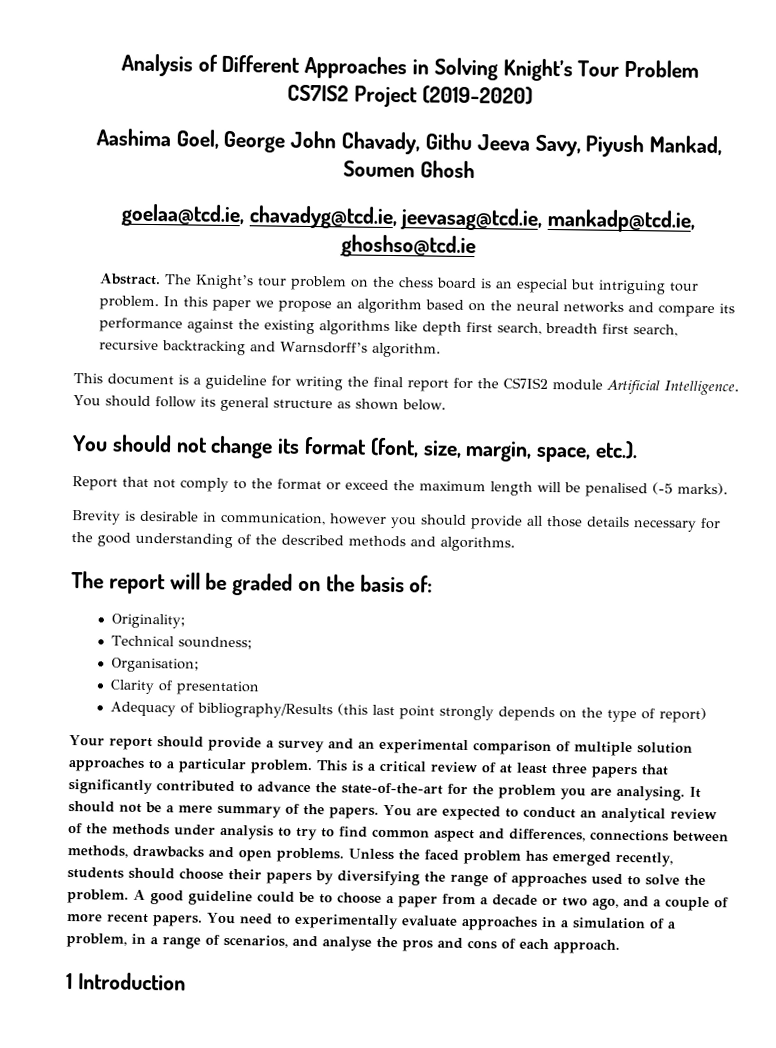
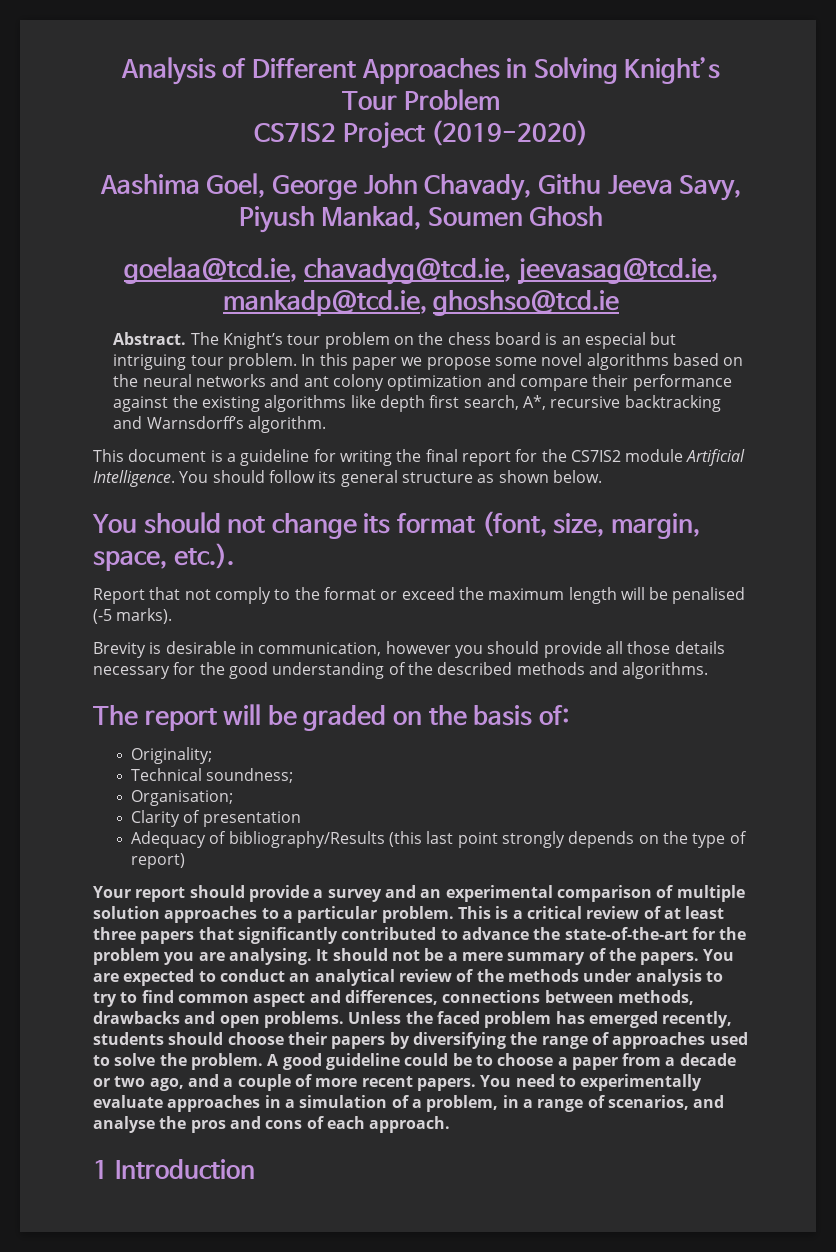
[335,298,422,314] an algorithm -> [495,353,669,370] some novel algorithms
[657,303,735,318] compare its -> [303,374,629,391] ant colony optimization and compare their
[544,322,678,337] breadth first search, -> [523,395,547,410] A*,

